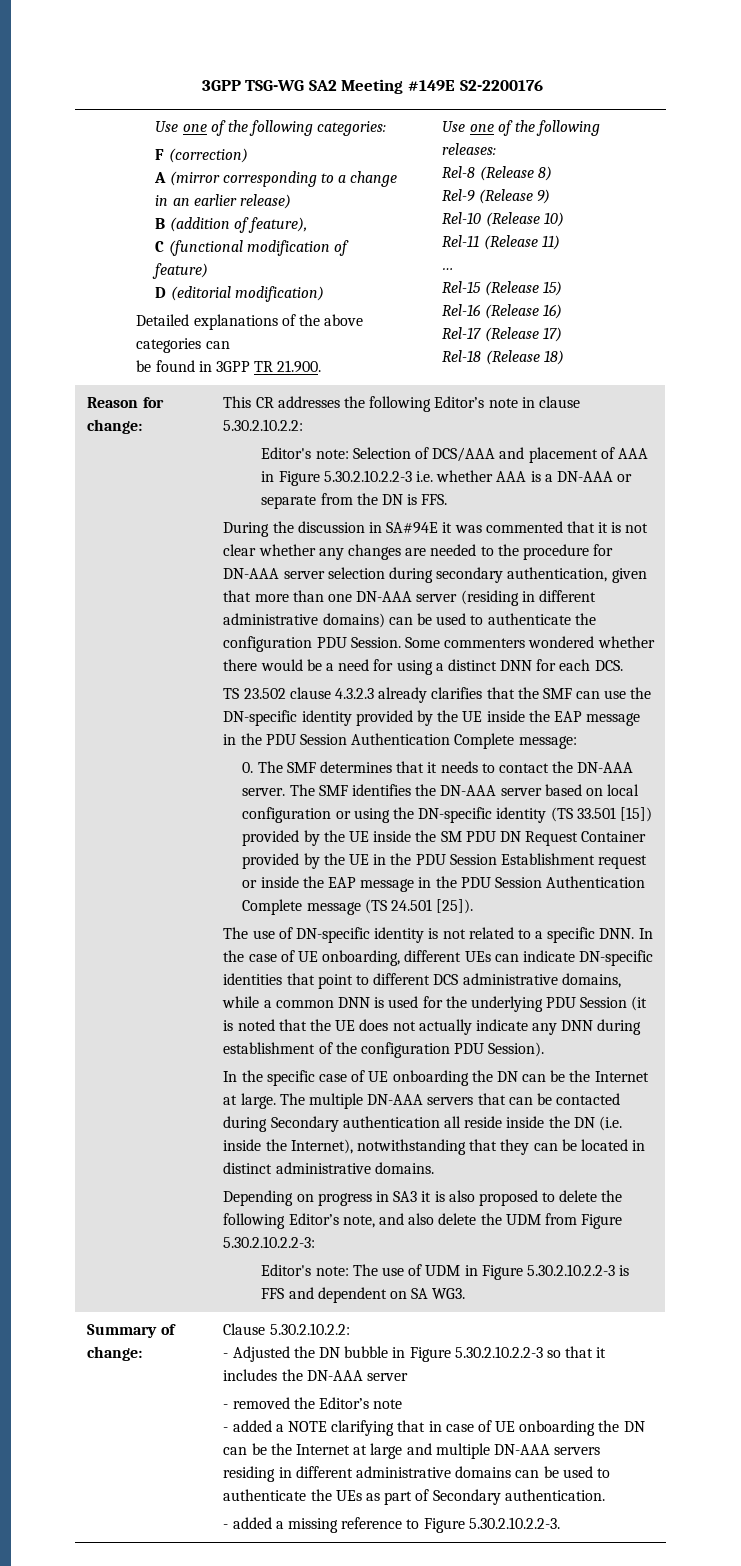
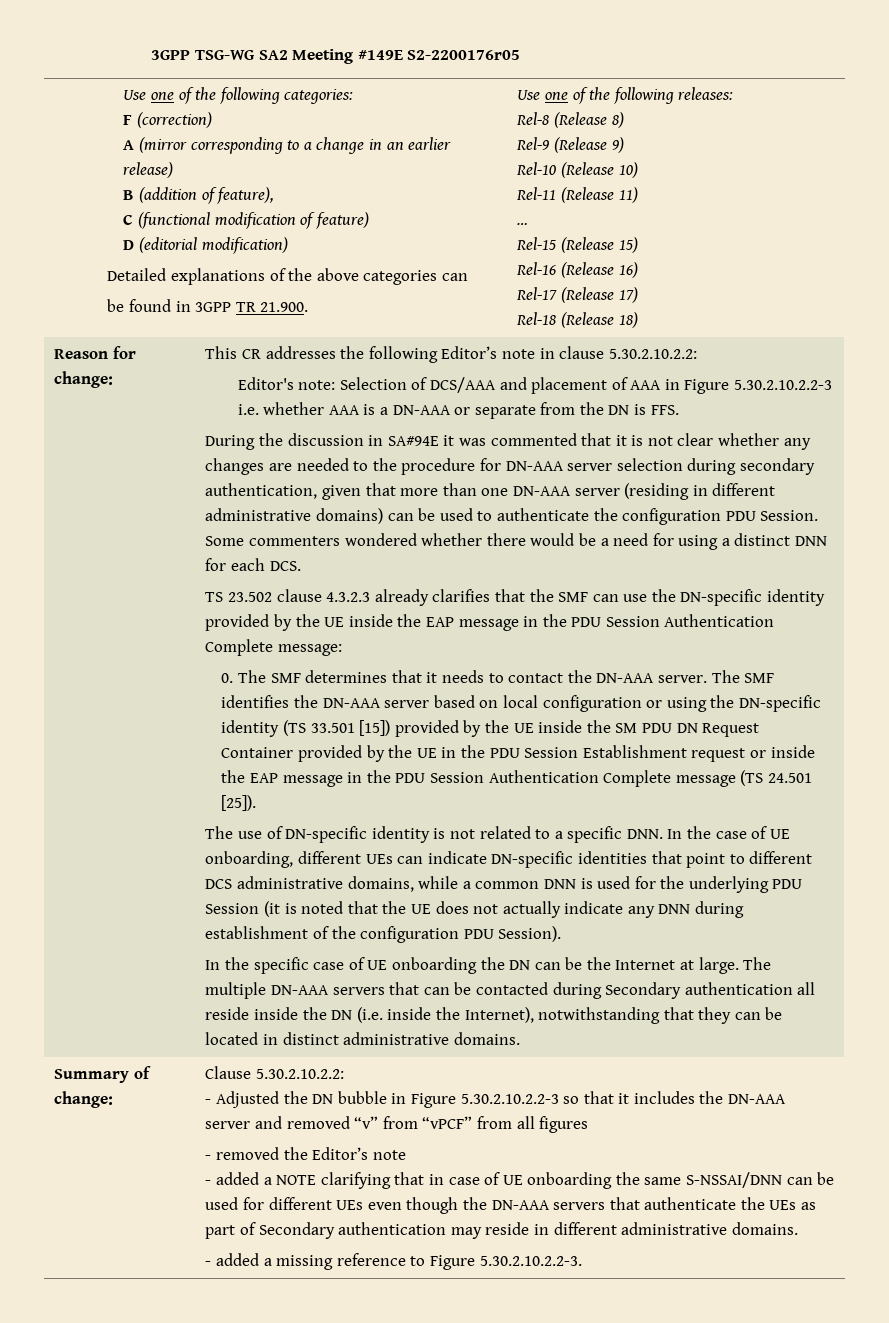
[459,80,543,91] S2-2200176 -> [407,50,521,60] S2-2200176r05
[223,1190,623,1206] [223,1213,623,1229] [223,1236,316,1248] [261,1264,630,1280] [261,1287,466,1303] // Depending on progress in SA3 it is also proposed to delete the following Editor’s note, and also delete the UDM from Figure 5.30.2.10.2.2-3: // Editor's note: The use of UDM in Figure 5.30.2.10.2.2-3 is FFS and dependent on SA WG3. -> (520, 1038) none
(408, 1377) none -> [254,1116,589,1133] and removed “v” from “vPCF” from all figures
[623,1421,645,1432] [223,1443,601,1459] [223,1466,610,1482] DN can be the Internet at large and multiple DN-AAA servers residing in different administrative domains can be used to -> [644,1172,835,1188] [205,1197,640,1214] same S-NSSAI/DNN can be used for different UEs even though the DN-AAA servers that
[504,1489,605,1501] authentication. -> [338,1222,798,1239] authentication may reside in different administrative domains.

